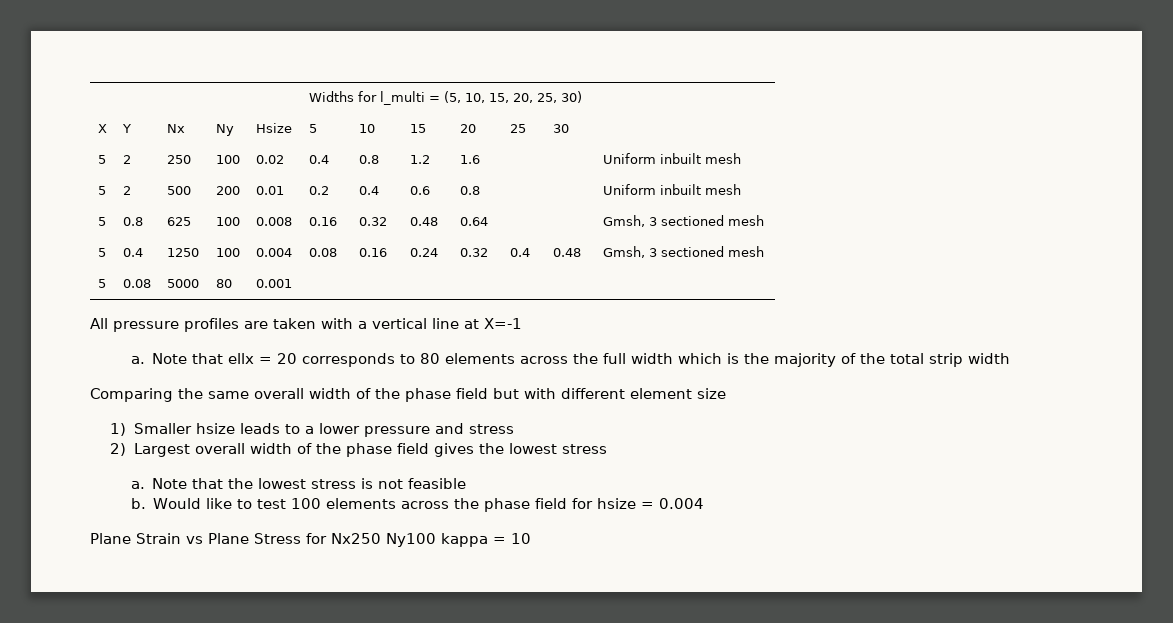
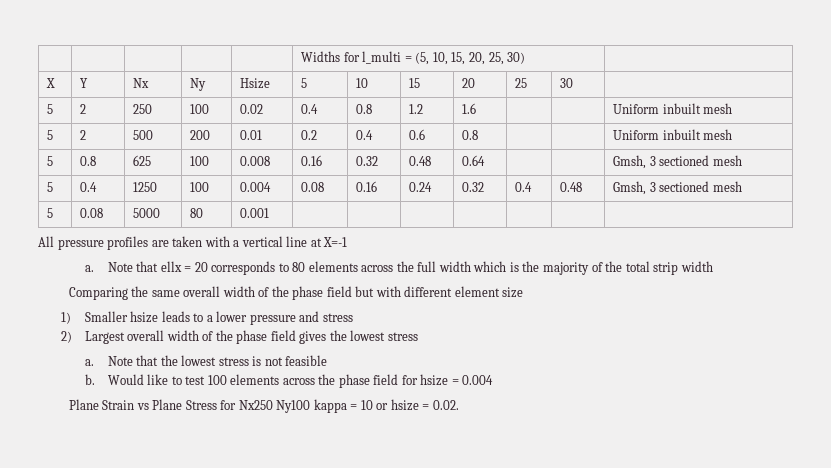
(531, 538) none -> [376,399,459,411] or hsize = 0.02.

